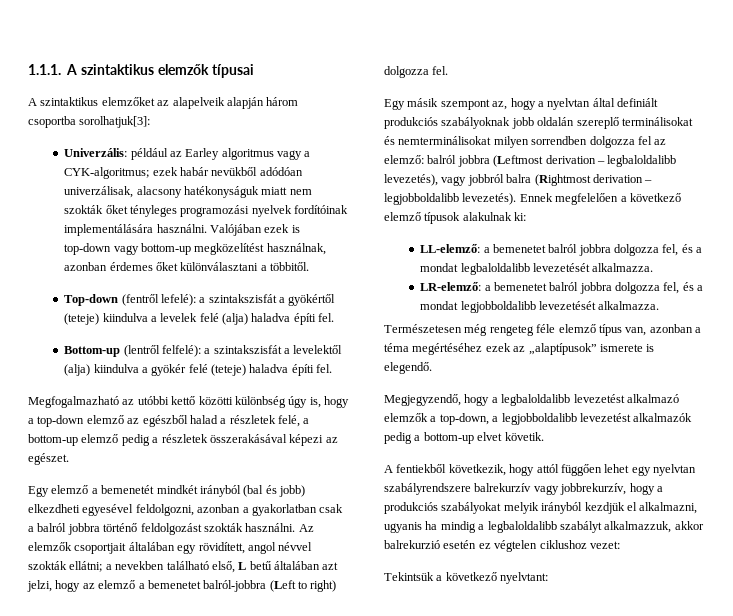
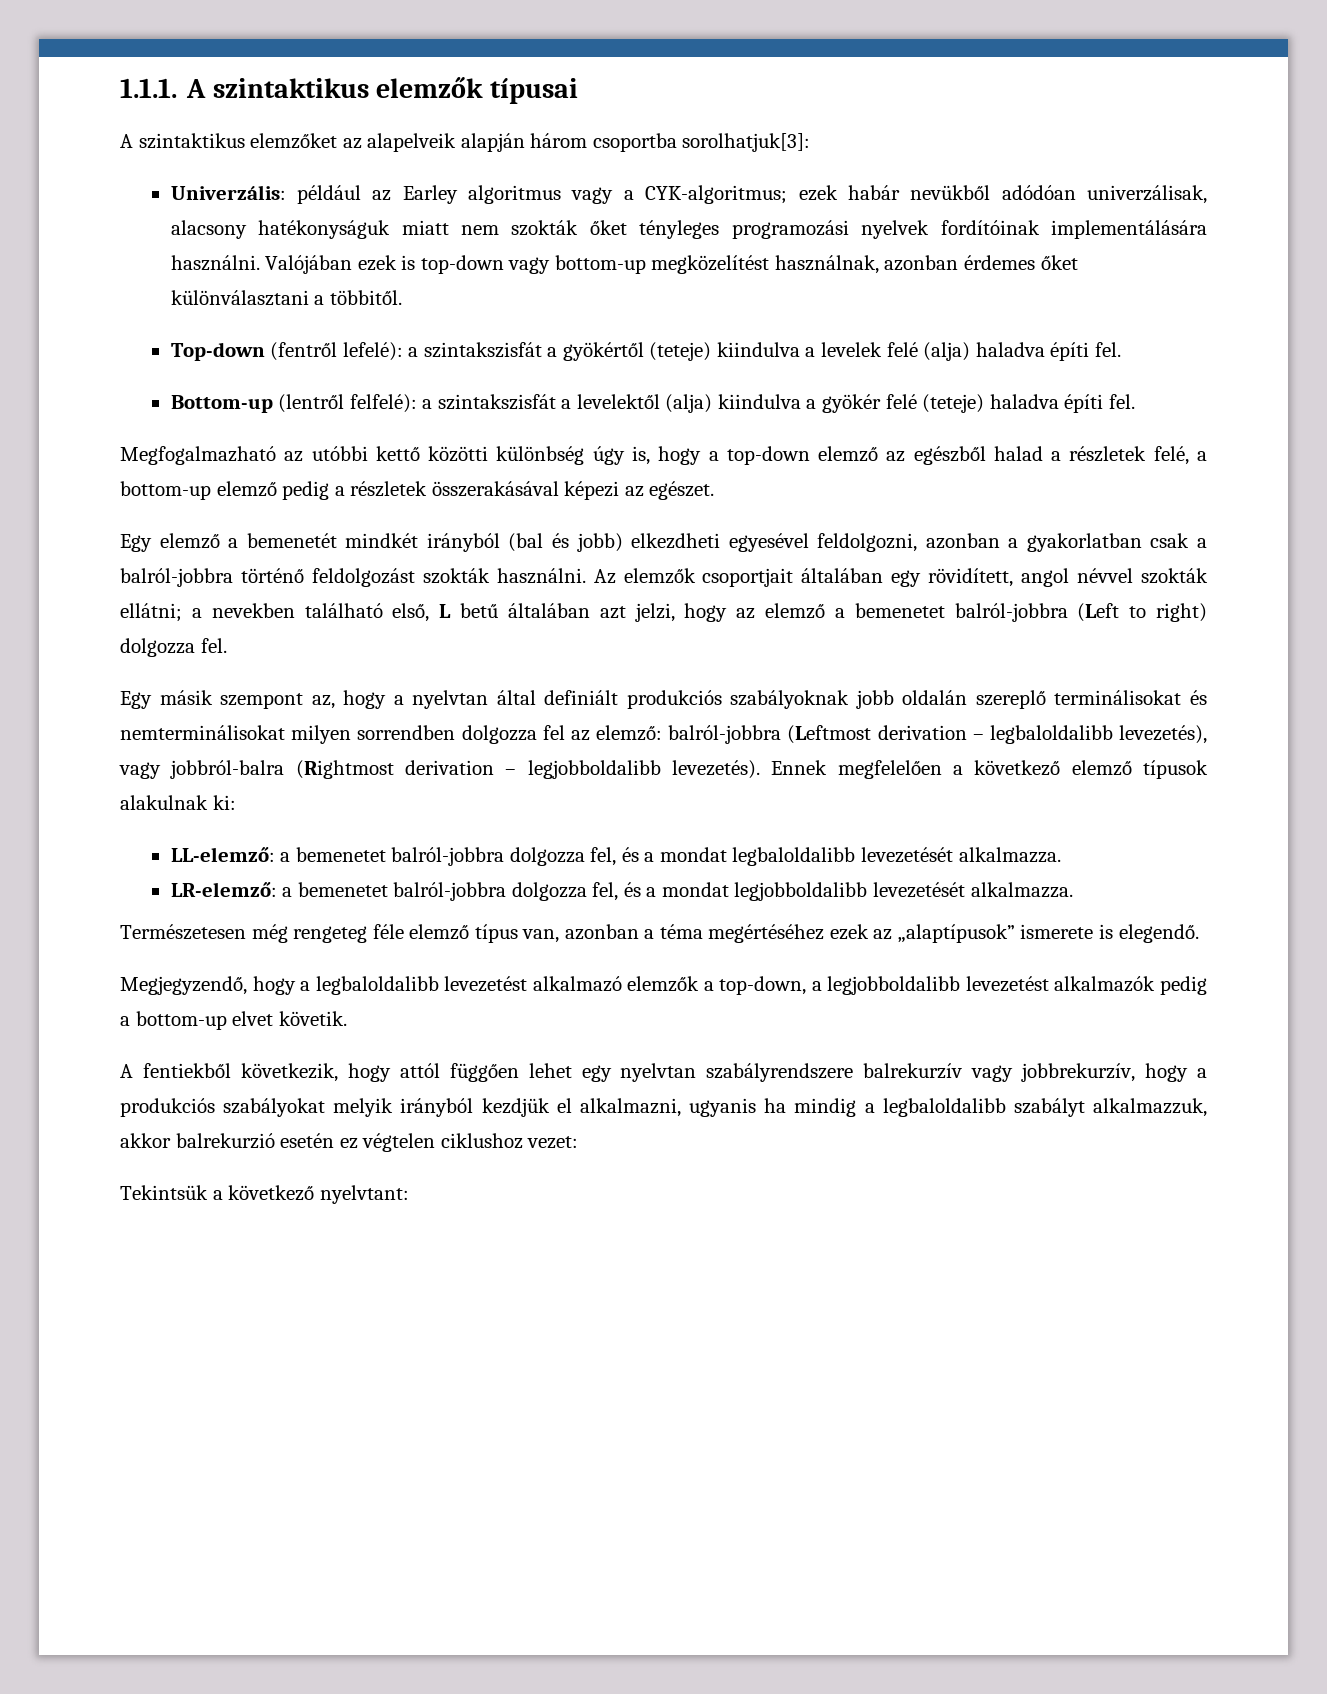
[37,523,100,535] balról jobbra -> [120,568,233,587] balról-jobbra
[427,155,490,167] balról jobbra -> [668,725,782,744] balról-jobbra
[467,174,532,186] jobbról balra -> [170,760,285,779] jobbról-balra
[548,244,611,256] balról jobbra -> [391,847,505,866] balról-jobbra
[549,282,612,294] balról jobbra -> [393,882,507,901] balról-jobbra

